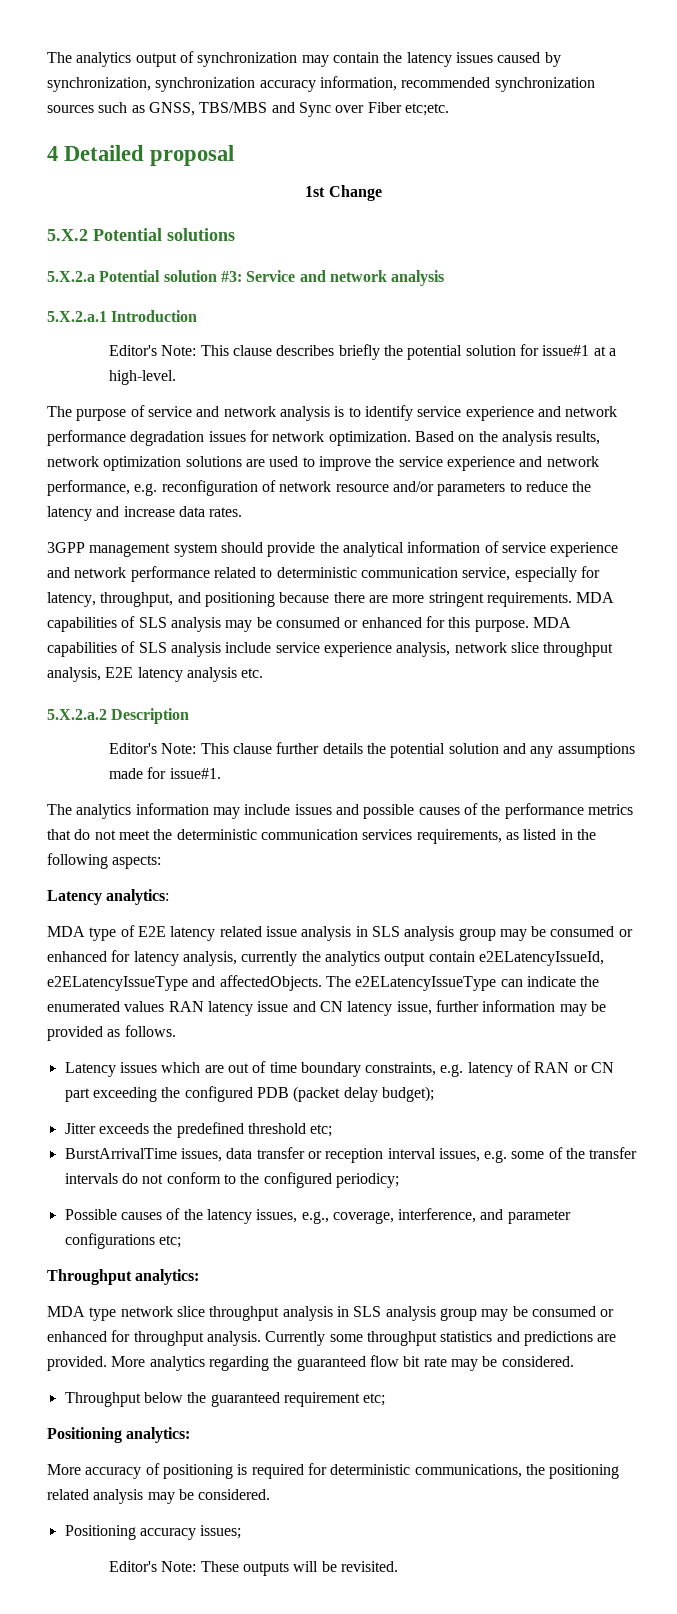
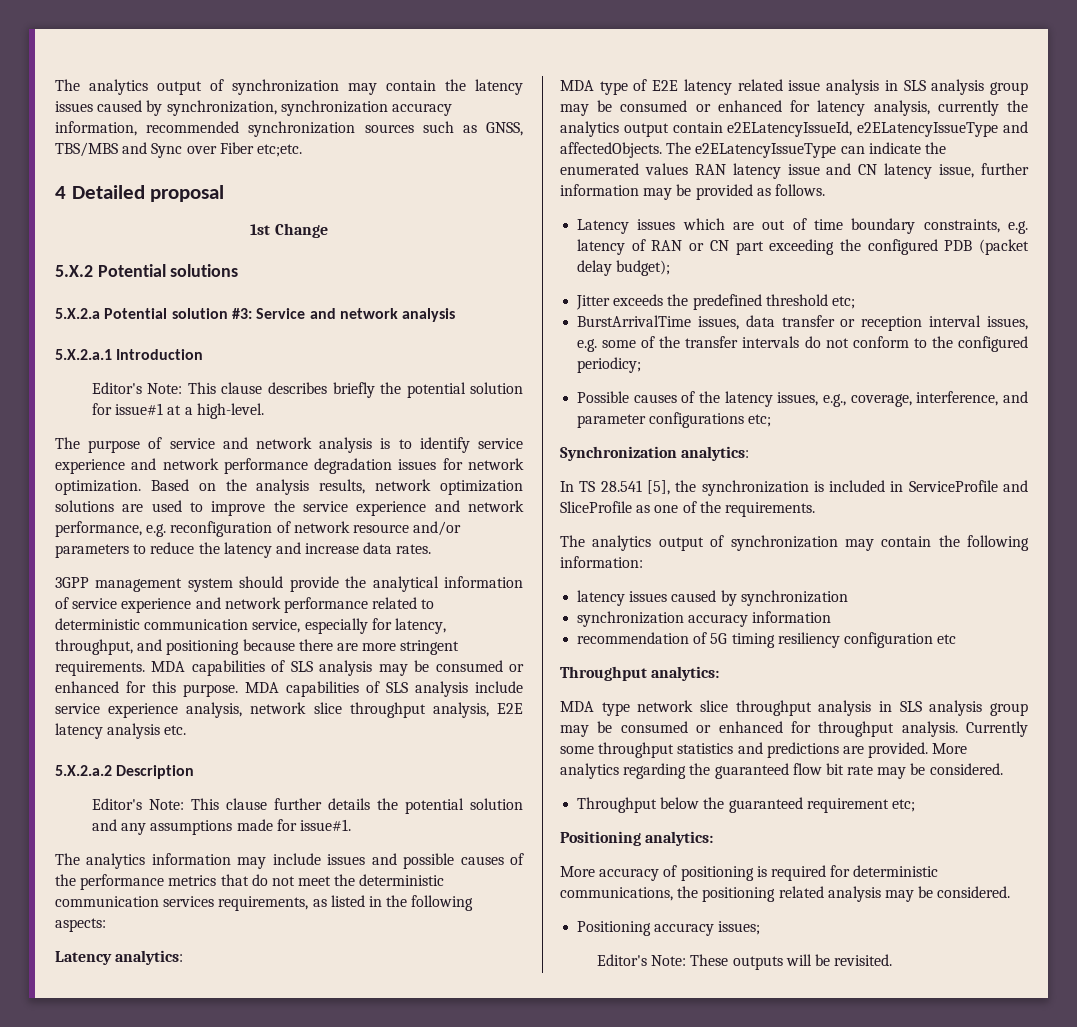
(181, 1241) none -> [560,446,750,461] [560,480,1028,496] [560,501,815,517] [560,535,1029,551] [560,556,643,568] [577,590,848,606] [577,611,832,627] [577,632,957,648] // Synchronization analytics: // In TS 28.541 [5], the synchronization is included in ServiceProfile and SliceProfile as one of the requirements. // The analytics output of synchronization may contain the following information: // latency issues caused by synchronization // synchronization accuracy information // recommendation of 5G timing resiliency configuration etc

